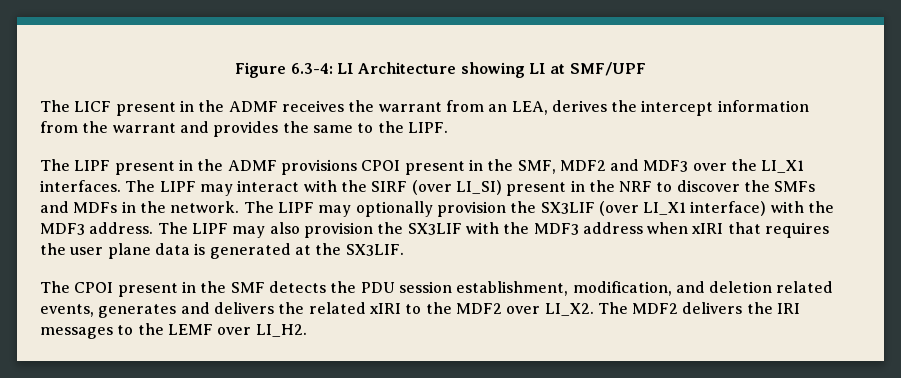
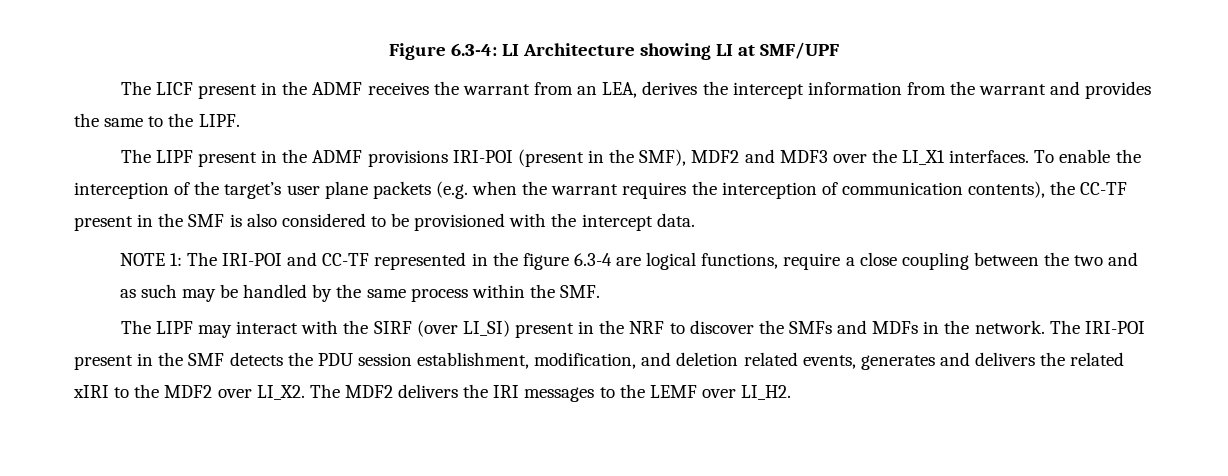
[361,159,556,175] CPOI present in the SMF, -> [452,149,687,167] IRI-POI (present in the SMF),
(121, 186) none -> [1034,149,1141,163] [74,181,1128,199] [74,213,695,231] [119,252,1139,270] [119,284,601,302] To enable the interception of the target’s user plane packets (e.g. when the warrant requires the interception of communication contents), the CC-TF present in the SMF is also considered to be provisioned with the intercept data. // NOTE 1: The IRI-POI and CC-TF represented in the figure 6.3-4 are logical functions, require a close coupling between the two and as such may be handled by the same process within the SMF. //
[277,201,835,217] [40,222,830,238] [40,243,404,259] [40,281,114,293] LIPF may optionally provision the SX3LIF (over LI_X1 interface) with the MDF3 address. The LIPF may also provision the SX3LIF with the MDF3 address when xIRI that requires the user plane data is generated at the SX3LIF. // The CPOI -> [1084,321,1145,334] IRI-POI

